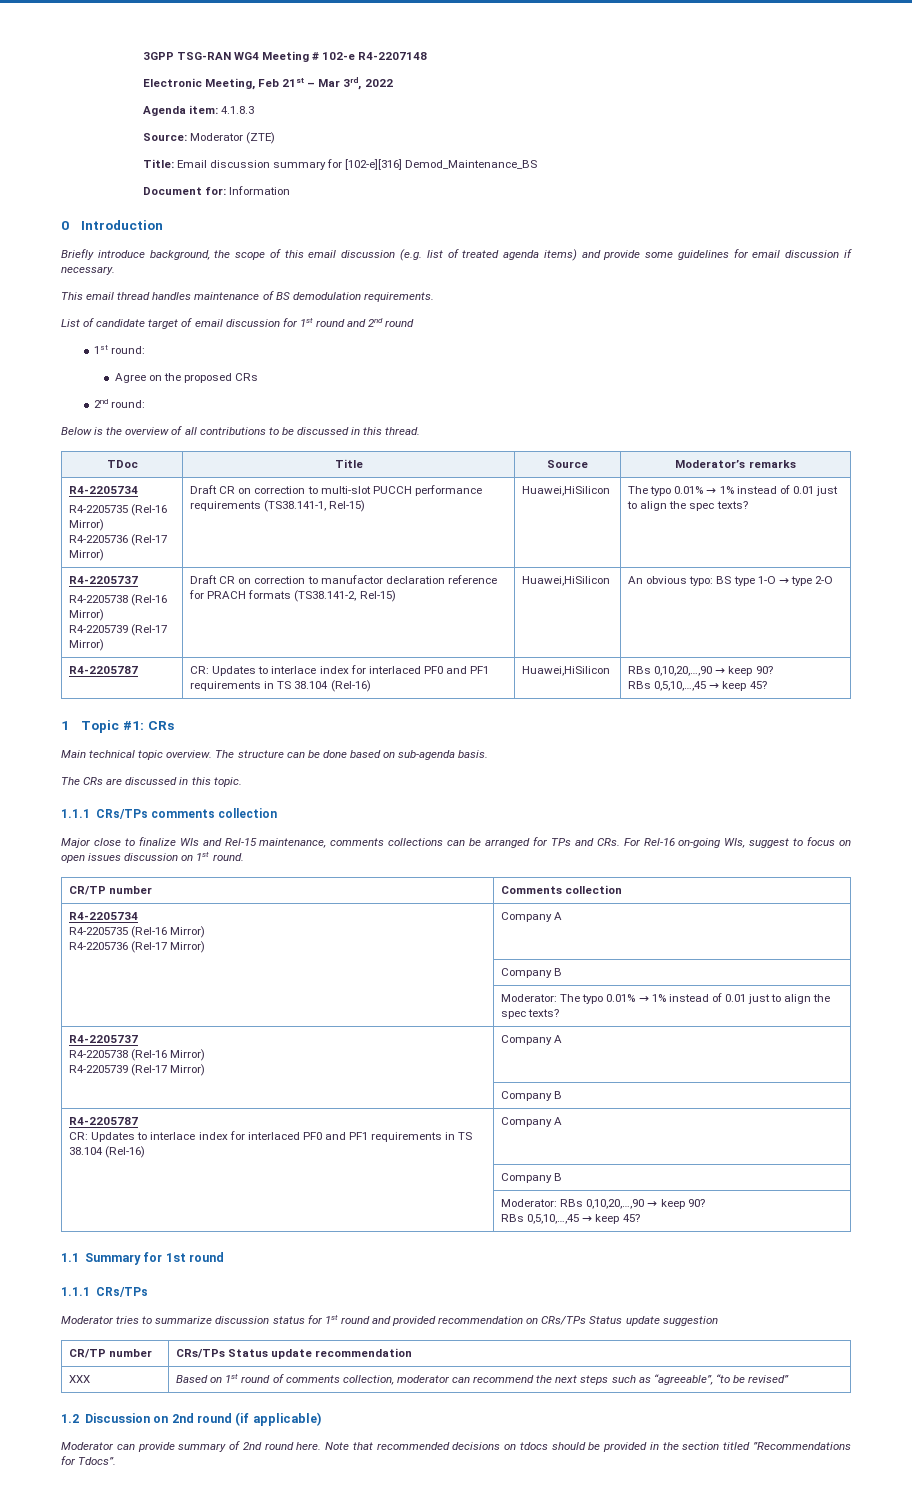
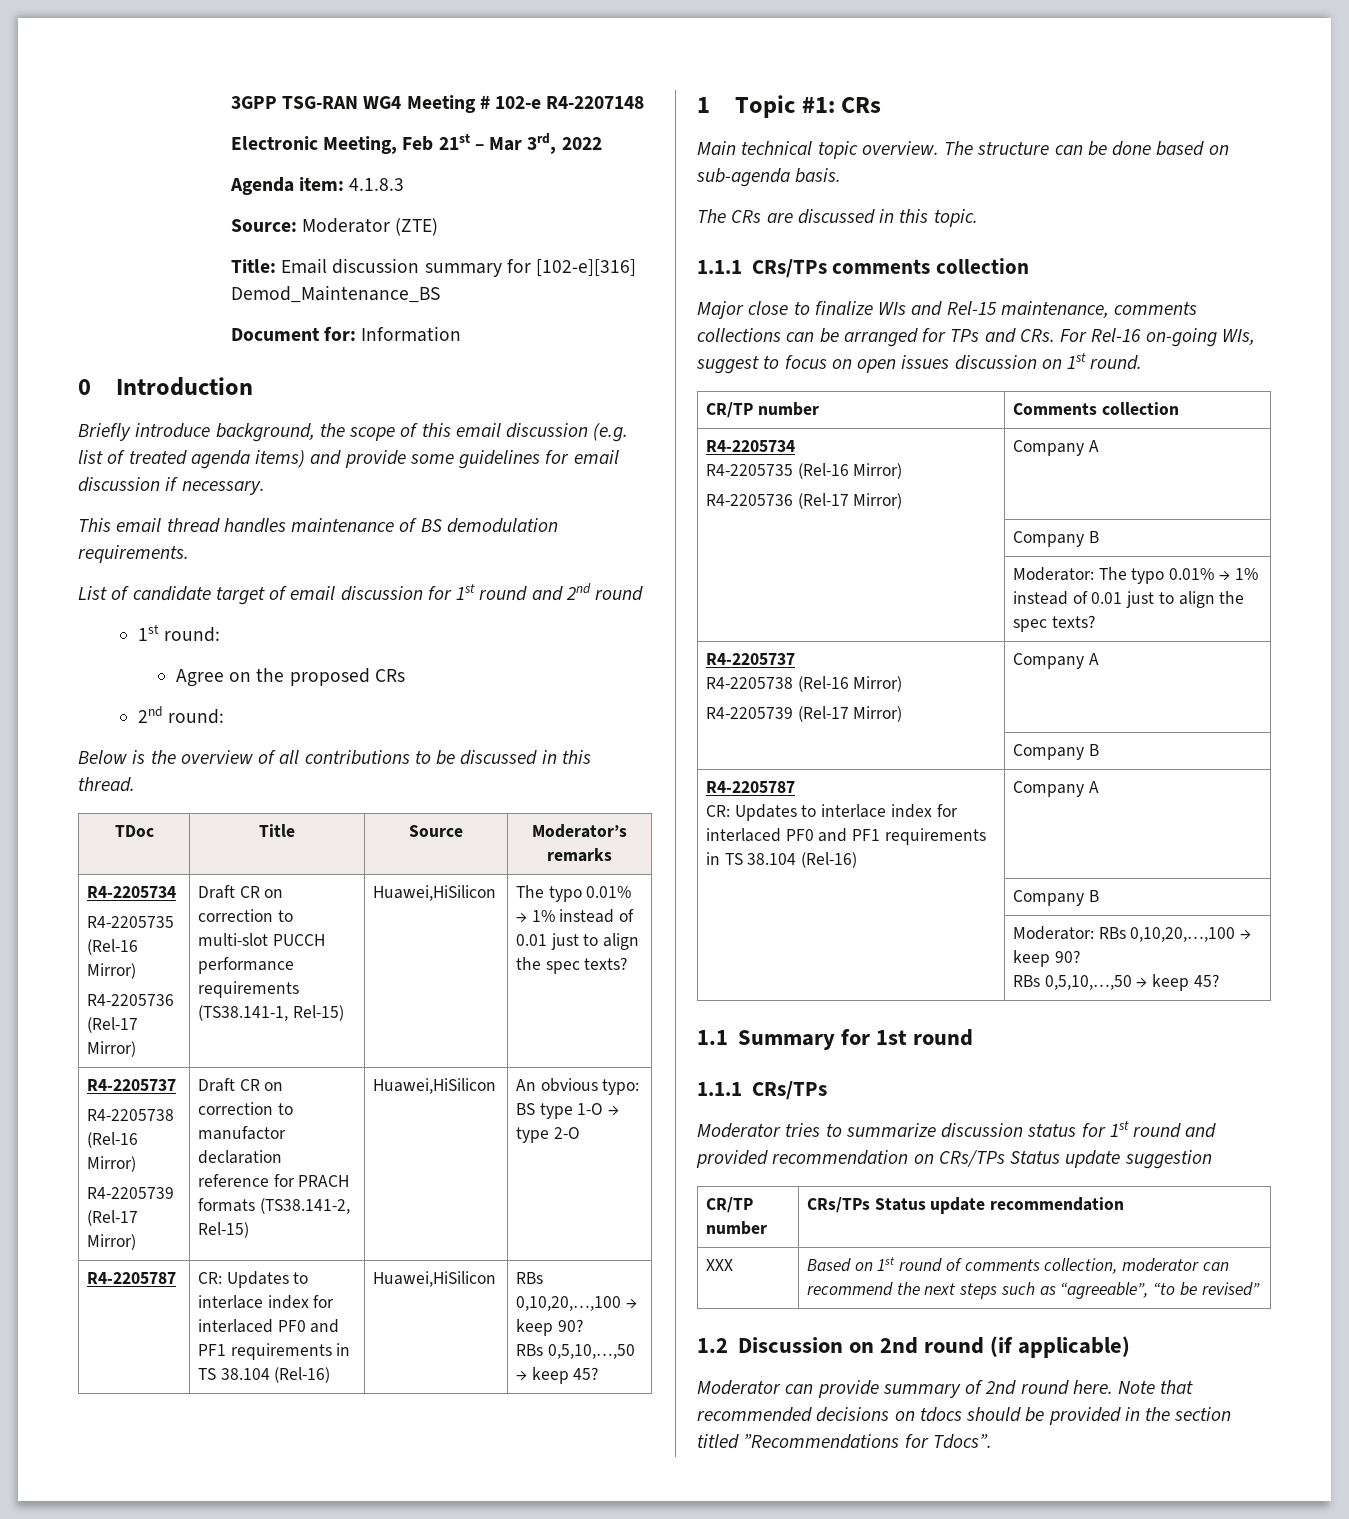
[654,666,773,676] [628,681,707,691] 0,10,20,…,90 → keep 90? // RBs 0,5,10,…,45 -> [516,1296,637,1311] [516,1319,583,1336] [516,1344,635,1359] 0,10,20,…,100 → keep 90? // RBs 0,5,10,…,50
[586,1199,705,1209] [501,1214,580,1224] 0,10,20,…,90 → keep 90? // RBs 0,5,10,…,45 -> [1130,927,1252,942] [1013,950,1080,967] [1013,975,1132,990] 0,10,20,…,100 → keep 90? // RBs 0,5,10,…,50

